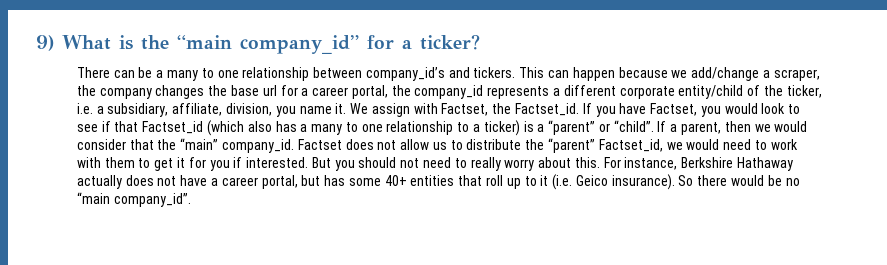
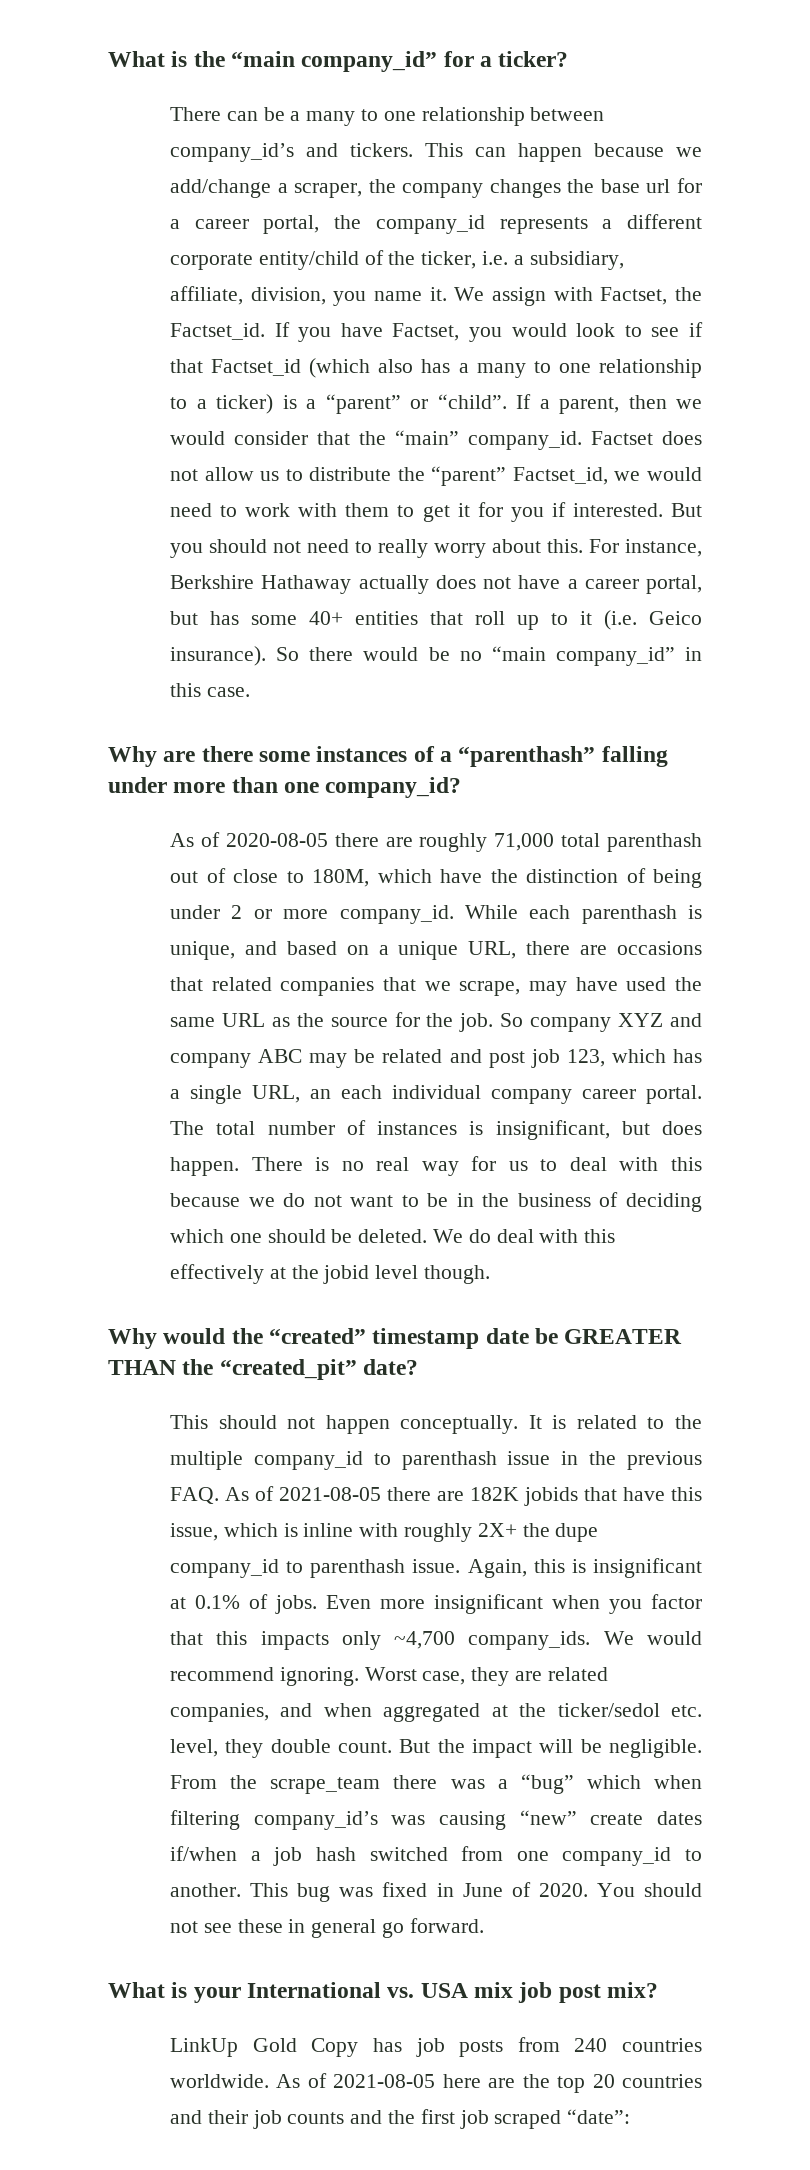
[36,35,55,51] 9) -> (108, 59) none
[113,193,191,207] company_id”. -> [555,647,703,666] [170,683,250,697] [108,746,668,767] [108,777,462,798] [170,832,702,852] [170,868,702,888] [170,905,703,924] [170,941,702,960] [170,977,703,996] [170,1012,702,1032] [170,1049,702,1068] [170,1085,703,1104] [170,1120,703,1140] [170,1156,702,1176] [170,1192,702,1212] [170,1229,616,1243] [170,1264,491,1284] [108,1328,683,1349] [108,1359,419,1380] [170,1415,702,1434] [170,1451,702,1470] [170,1486,702,1506] [170,1523,599,1542] [170,1558,702,1578] [170,1594,702,1614] [170,1631,702,1650] [170,1667,608,1686] [170,1703,702,1722] [170,1739,702,1758] [170,1774,703,1794] [170,1810,702,1830] [170,1846,703,1866] [170,1882,702,1902] [170,1918,484,1938] [108,1982,659,2003] [170,2037,703,2057] [170,2073,703,2093] [170,2109,631,2129] company_id” in this case. // Why are there some instances of a “parenthash” falling under more than one company_id? // As of 2020-08-05 there are roughly 71,000 total parenthash out of close to 180M, which have the distinction of being under 2 or more company_id. While each parenthash is unique, and based on a unique URL, there are occasions that related companies that we scrape, may have used the same URL as the source for the job. So company XYZ and company ABC may be related and post job 123, which has a single URL, an each individual company career portal. The total number of instances is insignificant, but does happen. There is no real way for us to deal with this because we do not want to be in the business of deciding which one should be deleted. We do deal with this effectively at the jobid level though. // Why would the “created” timestamp date be GREATER THAN the “created_pit” date? // This should not happen conceptually. It is related to the multiple company_id to parenthash issue in the previous FAQ. As of 2021-08-05 there are 182K jobids that have this issue, which is inline with roughly 2X+ the dupe company_id to parenthash issue. Again, this is insignificant at 0.1% of jobs. Even more insignificant when you factor that this impacts only ~4,700 company_ids. We would recommend ignoring. Worst case, they are related companies, and when aggregated at the ticker/sedol etc. level, they double count. But the impact will be negligible. From the scrape_team there was a “bug” which when filtering company_id’s was causing “new” create dates if/when a job hash switched from one company_id to another. This bug was fixed in June of 2020. You should not see these in general go forward. // What is your International vs. USA mix job post mix? // LinkUp Gold Copy has job posts from 240 countries worldwide. As of 2021-08-05 here are the top 20 countries and their job counts and the first job scraped “date”:

